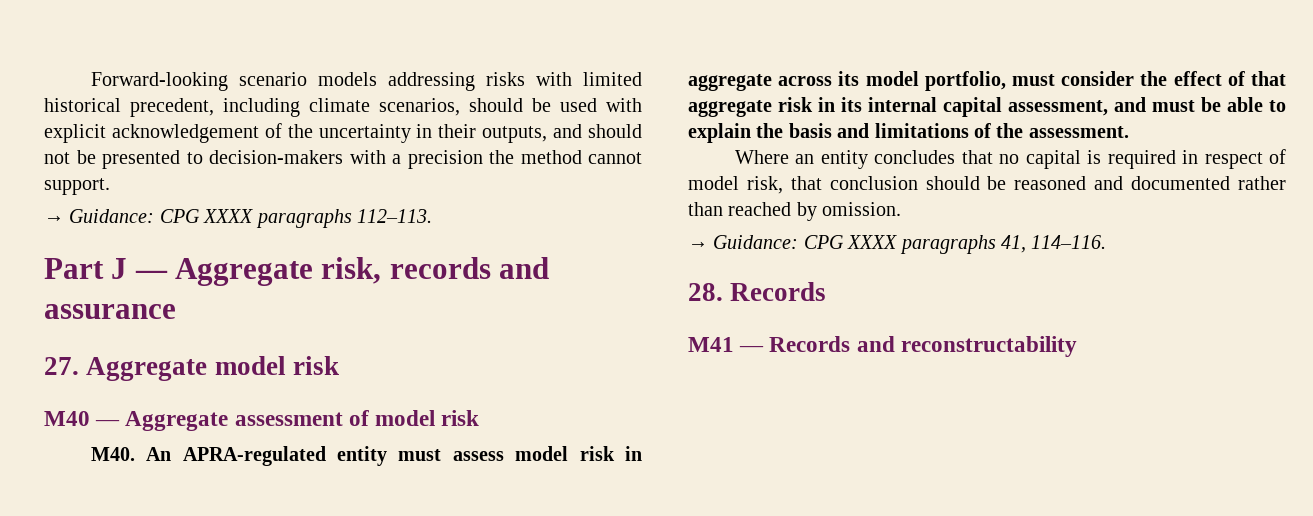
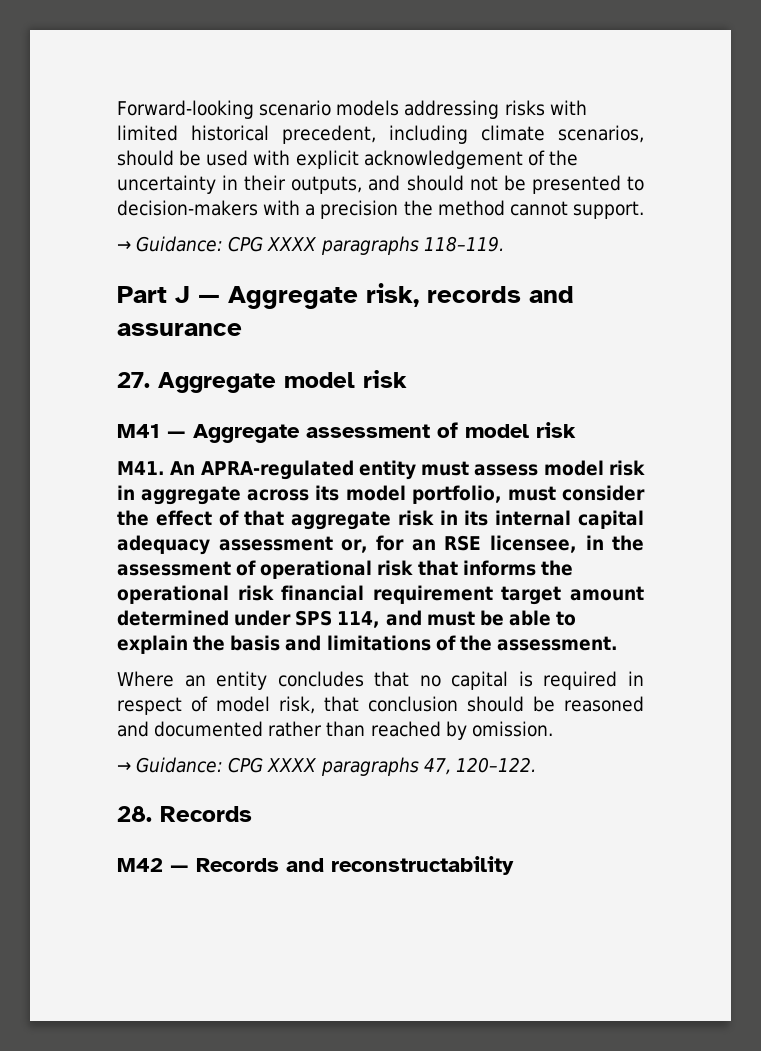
[357,209,432,223] 112–113. -> [423,236,504,252] 118–119.
[44,411,90,426] M40 -> [117,424,160,438] M41
[90,447,135,461] M40. -> [117,461,165,475] M41.
[1008,100,1108,116] assessment, -> [117,535,644,555] [117,560,573,579] [117,585,644,605] [117,610,381,628] adequacy assessment or, for an RSE licensee, in the assessment of operational risk that informs the operational risk financial requirement target amount determined under SPS 114,
[1001,235,1107,253] 41, 114–116. -> [423,757,536,775] 47, 120–122.
[688,337,734,352] M41 -> [117,858,163,872] M42

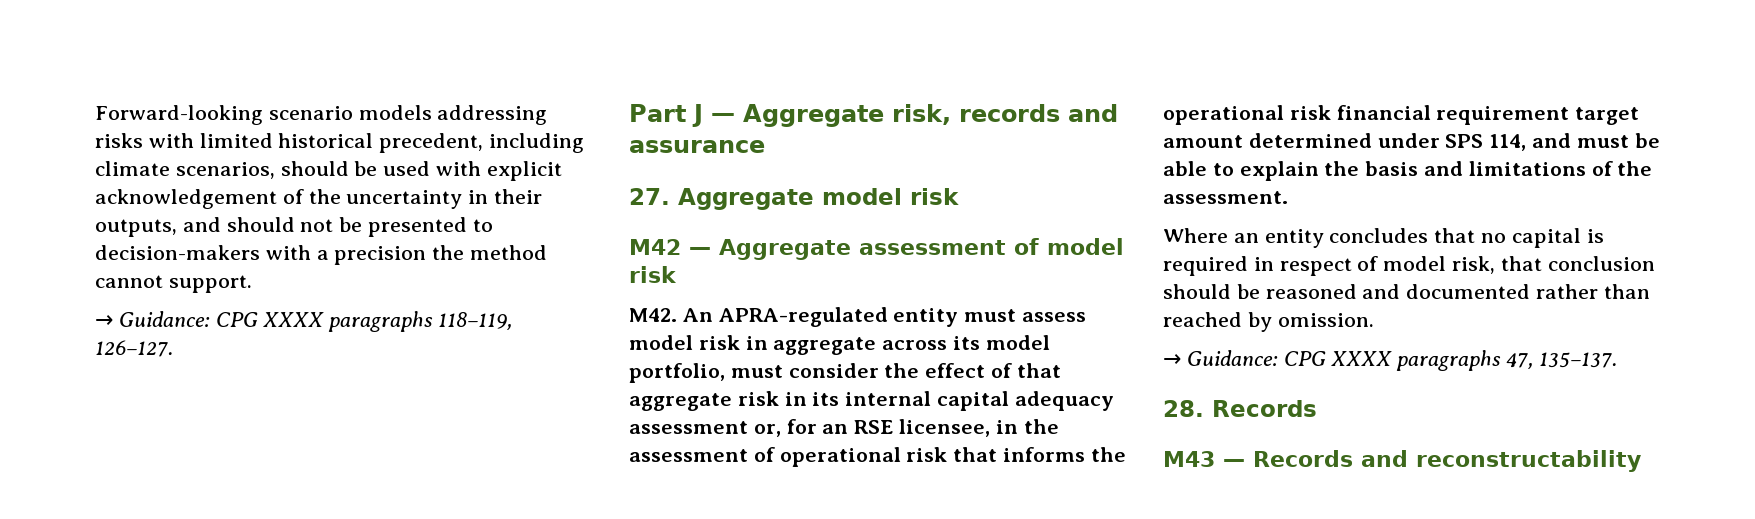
[423,236,504,252] 118–119. -> [438,312,513,330] [95,340,173,357] 118–119, 126–127.
[117,424,160,438] M41 -> [629,239,681,255] M42
[117,461,165,475] M41. -> [629,308,677,322] M42.
[455,757,536,773] 120–122. -> [1538,352,1617,368] 135–137.
[117,858,163,872] M42 -> [1163,451,1215,467] M43

